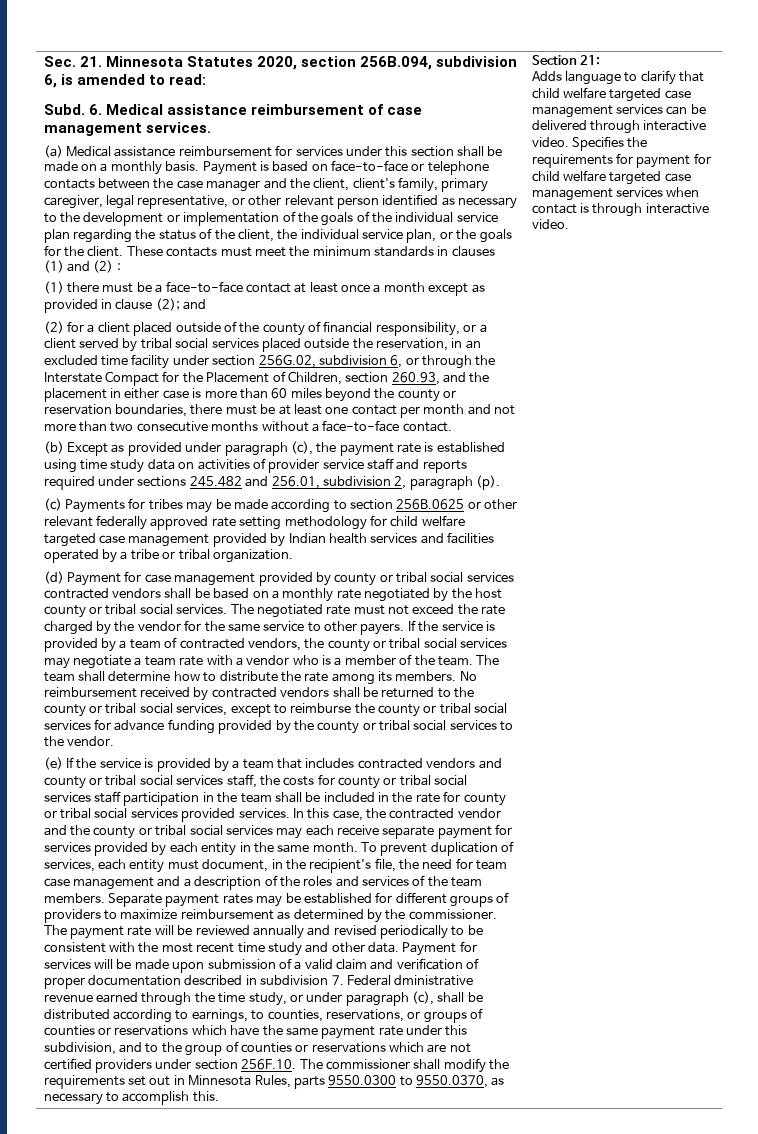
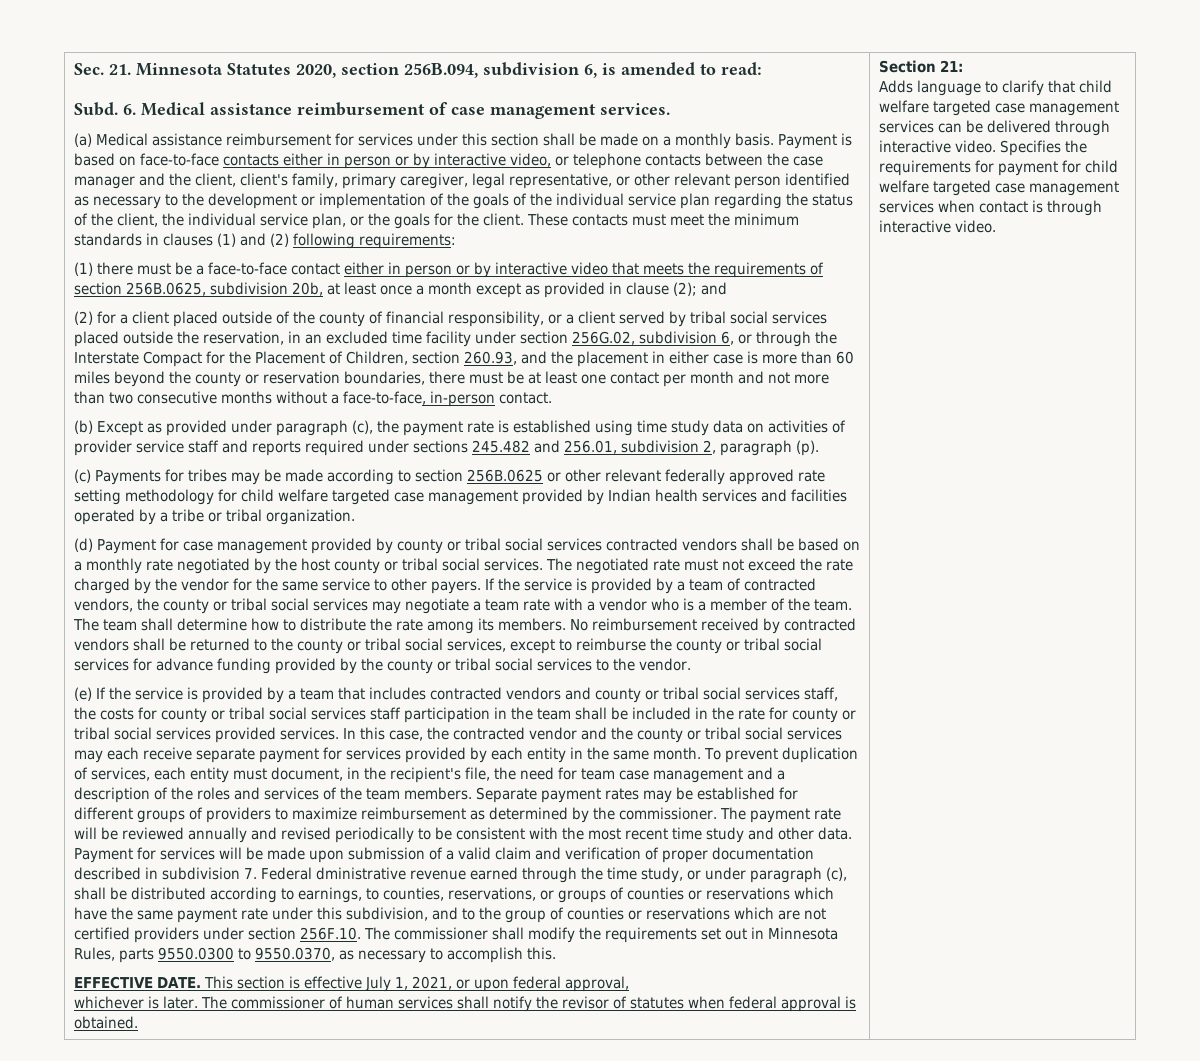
(409, 166) none -> [222,153,551,169] contacts either in person or by interactive video,
[116,263,121,271] : -> [292,233,456,249] following requirements:
(291, 288) none -> [343,262,824,278] [73,282,323,296] either in person or by interactive video that meets the requirements of section 256B.0625, subdivision 20b,
[322,420,400,432] face-to-face -> [342,391,495,407] face-to-face, in-person
(219, 1096) none -> [73,976,629,992] [73,996,856,1012] [73,1016,138,1029] // EFFECTIVE DATE. This section is effective July 1, 2021, or upon federal approval, // whichever is later. The commissioner of human services shall notify the revisor of statutes when federal approval is obtained.

